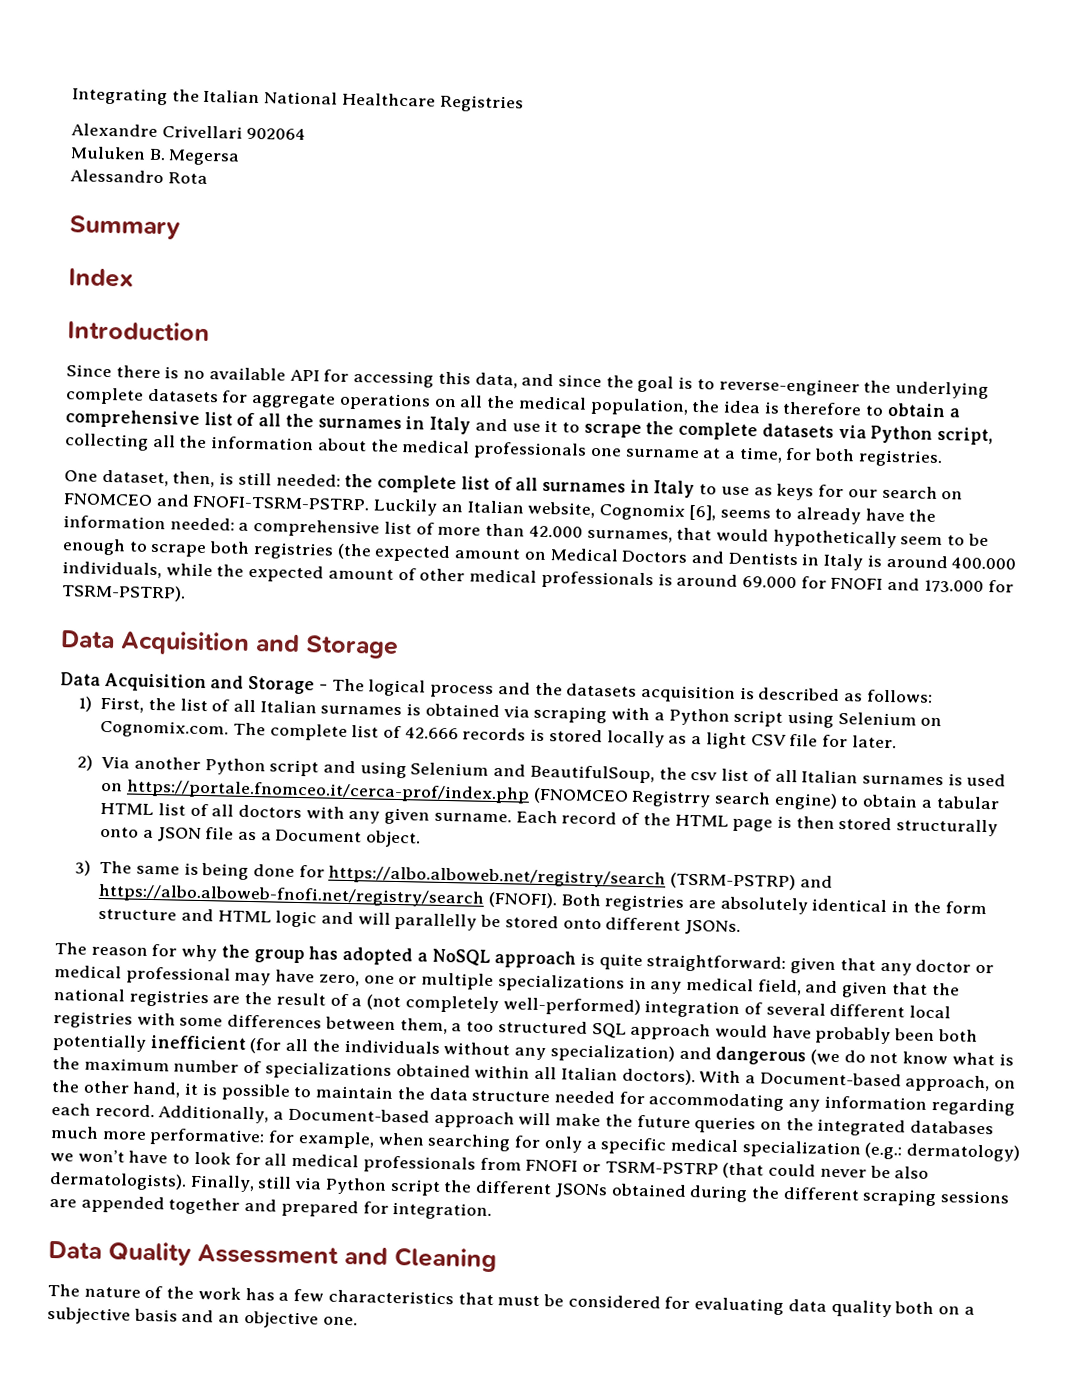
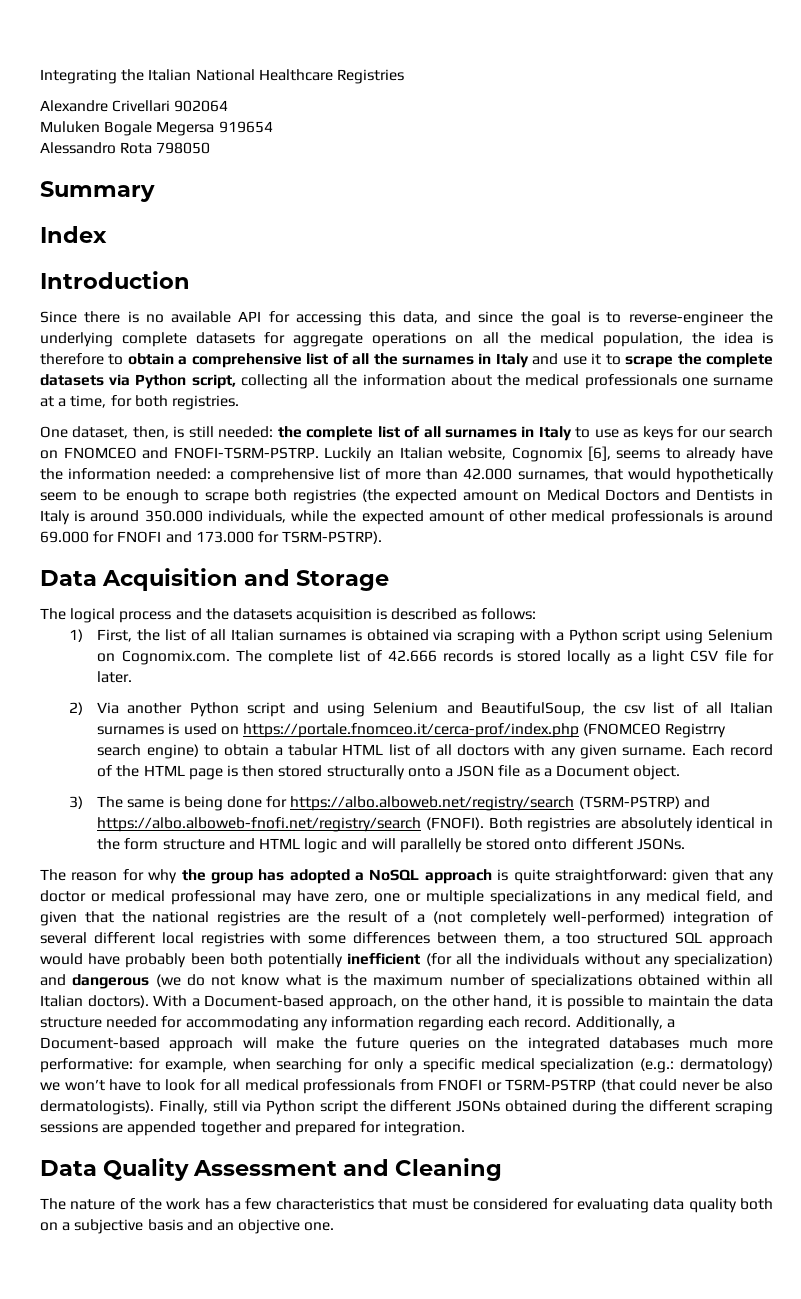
[148,148,166,161] B. -> [104,121,153,136] Bogale
(241, 157) none -> [218,121,273,133] 919654
(208, 178) none -> [156,142,211,154] 798050
[951,557,1017,570] 400.000 -> [144,510,203,522] 350.000
[60,672,328,695] Data Acquisition and Storage - -> (390, 580) none

